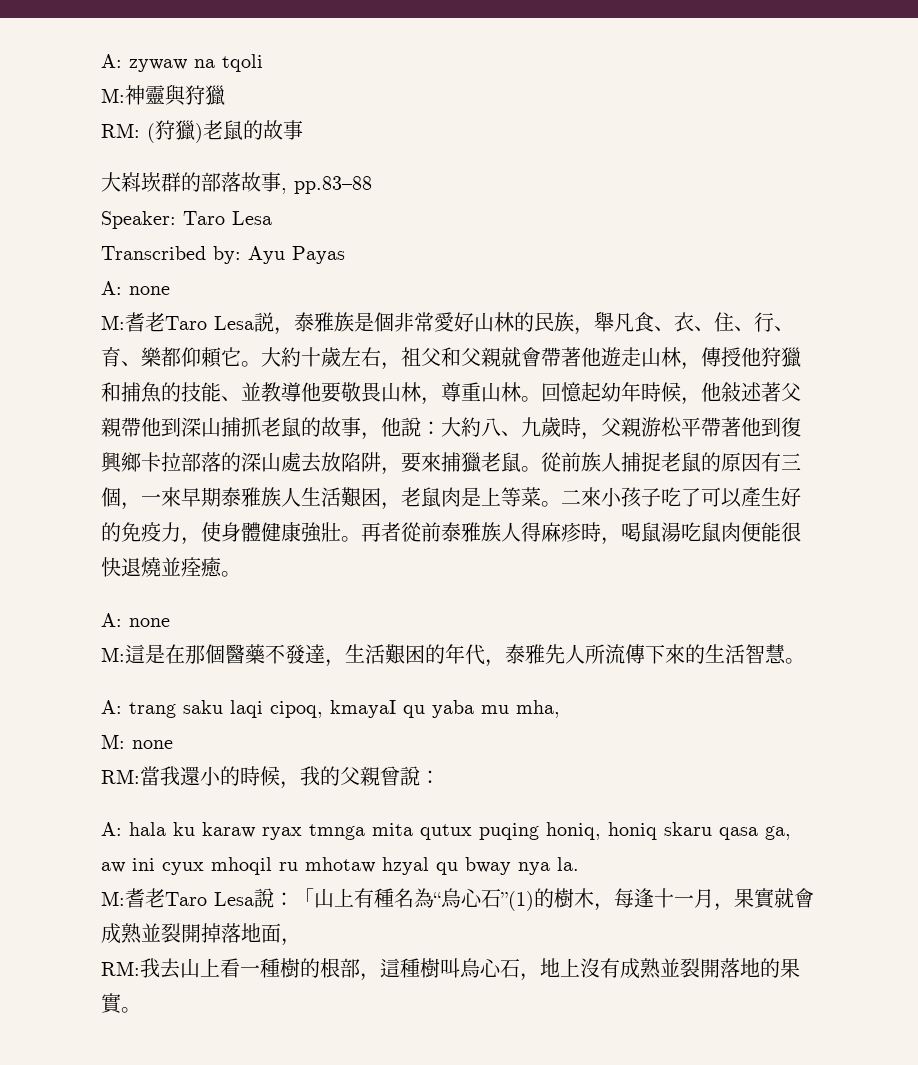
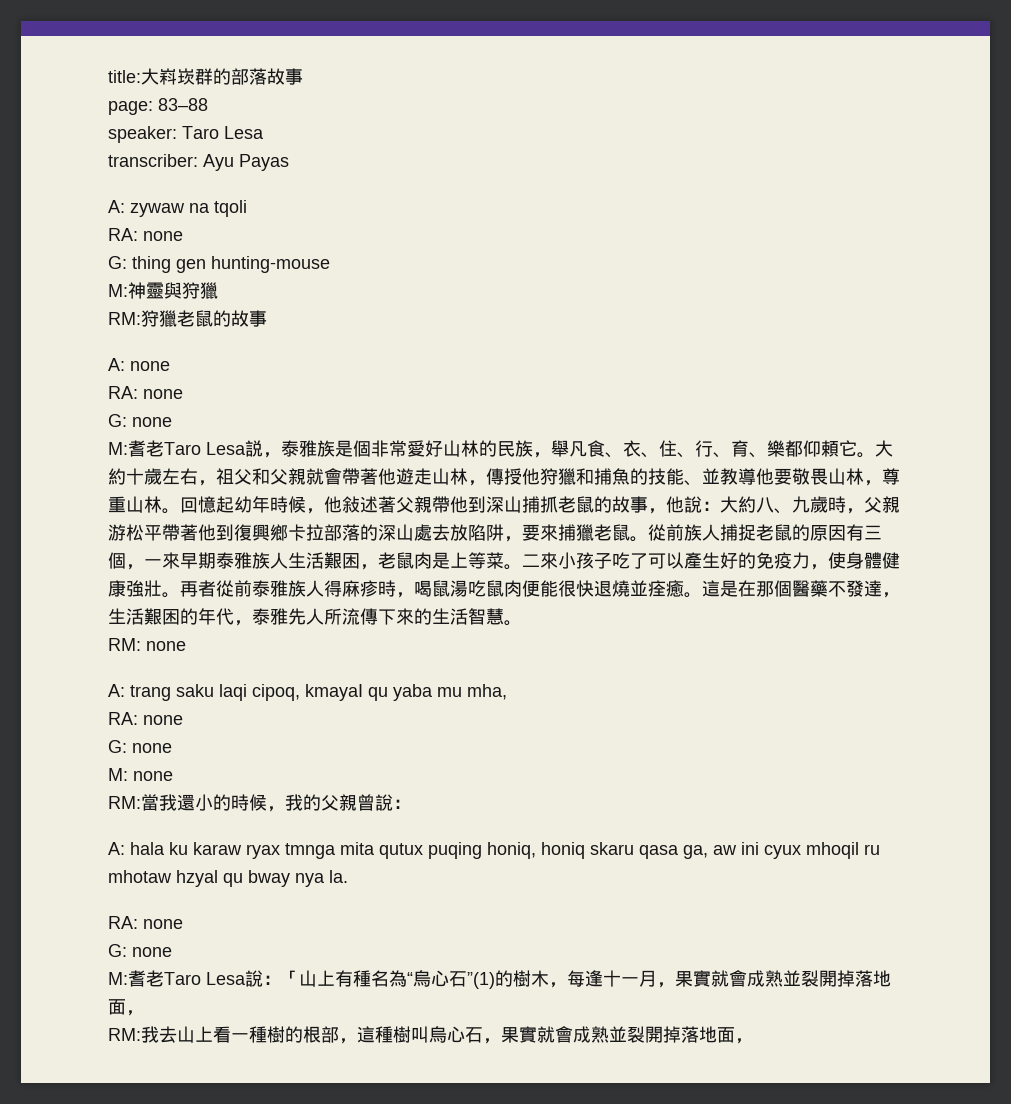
[101,54,263,72] A: zywaw na tqoli -> [108,68,303,85] [108,98,208,115] [108,126,264,143] [108,154,289,171] [108,200,247,217] [108,228,183,241] [108,256,330,273] title:大嵙崁群的部落故事 // page: 83–88 // speaker: Taro Lesa // transcriber: Ayu Payas // A: zywaw na tqoli // RA: none // G: thing gen hunting-mouse
[147,120,203,143] (狩獵) -> [141,310,177,327] 狩獵
[101,172,372,194] [101,211,272,229] [101,246,345,264] [101,281,122,295] 大嵙崁群的部落故事, pp.83–88 // Speaker: Taro Lesa // Transcribed by: Ayu Payas // A: -> [108,358,170,371] [108,386,183,399] [108,414,127,427] A: none // RA: none // G:
[101,613,170,627] [101,647,125,662] // A: none // M: -> (702, 595) none
(805, 661) none -> [108,638,186,651] // RM: none
(560, 709) none -> [108,712,183,725] [108,740,172,753] // RA: none // G: none
(579, 864) none -> [108,916,183,929] [108,944,172,957] // RA: none // G: none
[540,958,800,979] [101,993,141,1014] 地上沒有成熟並裂開落地的果實。 -> [501,1026,753,1044] 果實就會成熟並裂開掉落地面，

